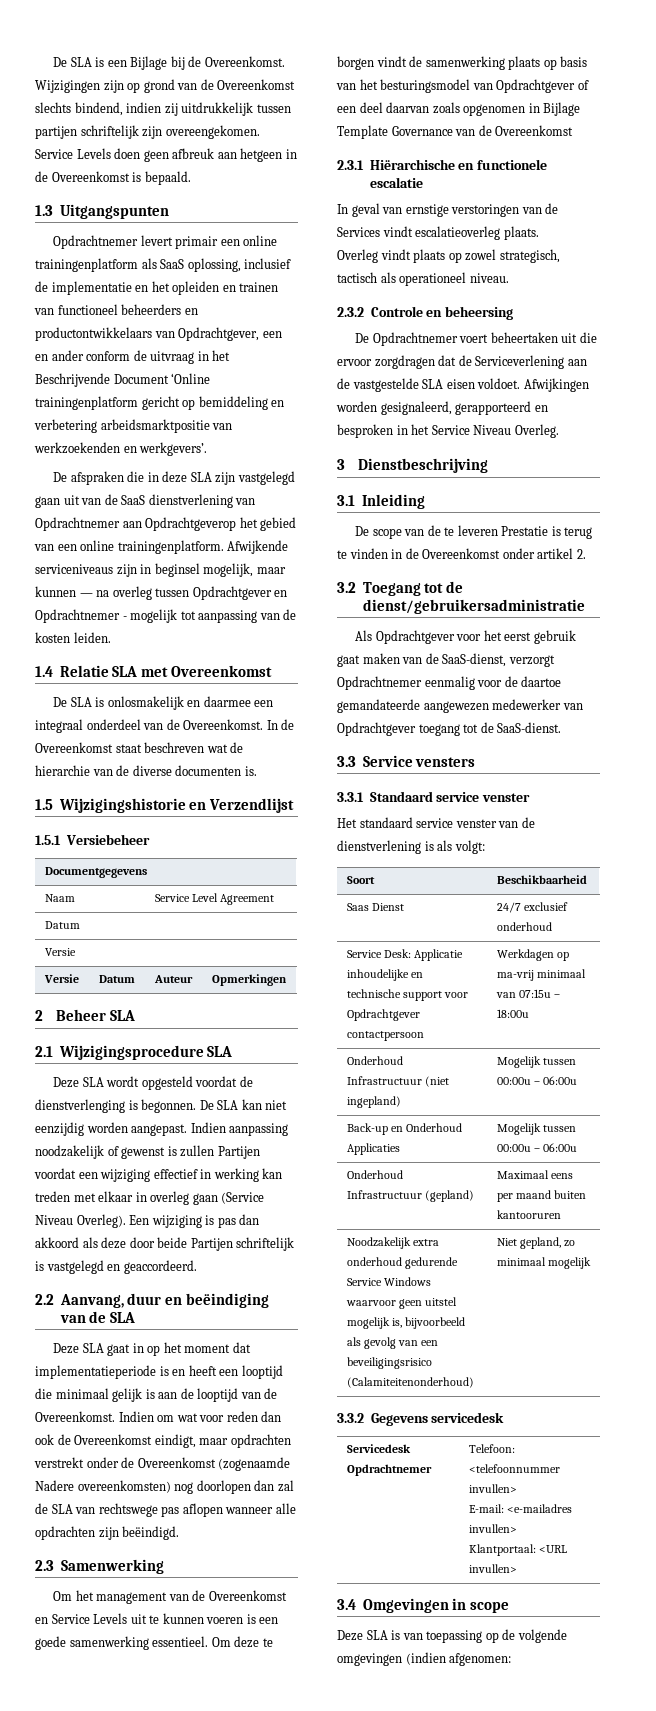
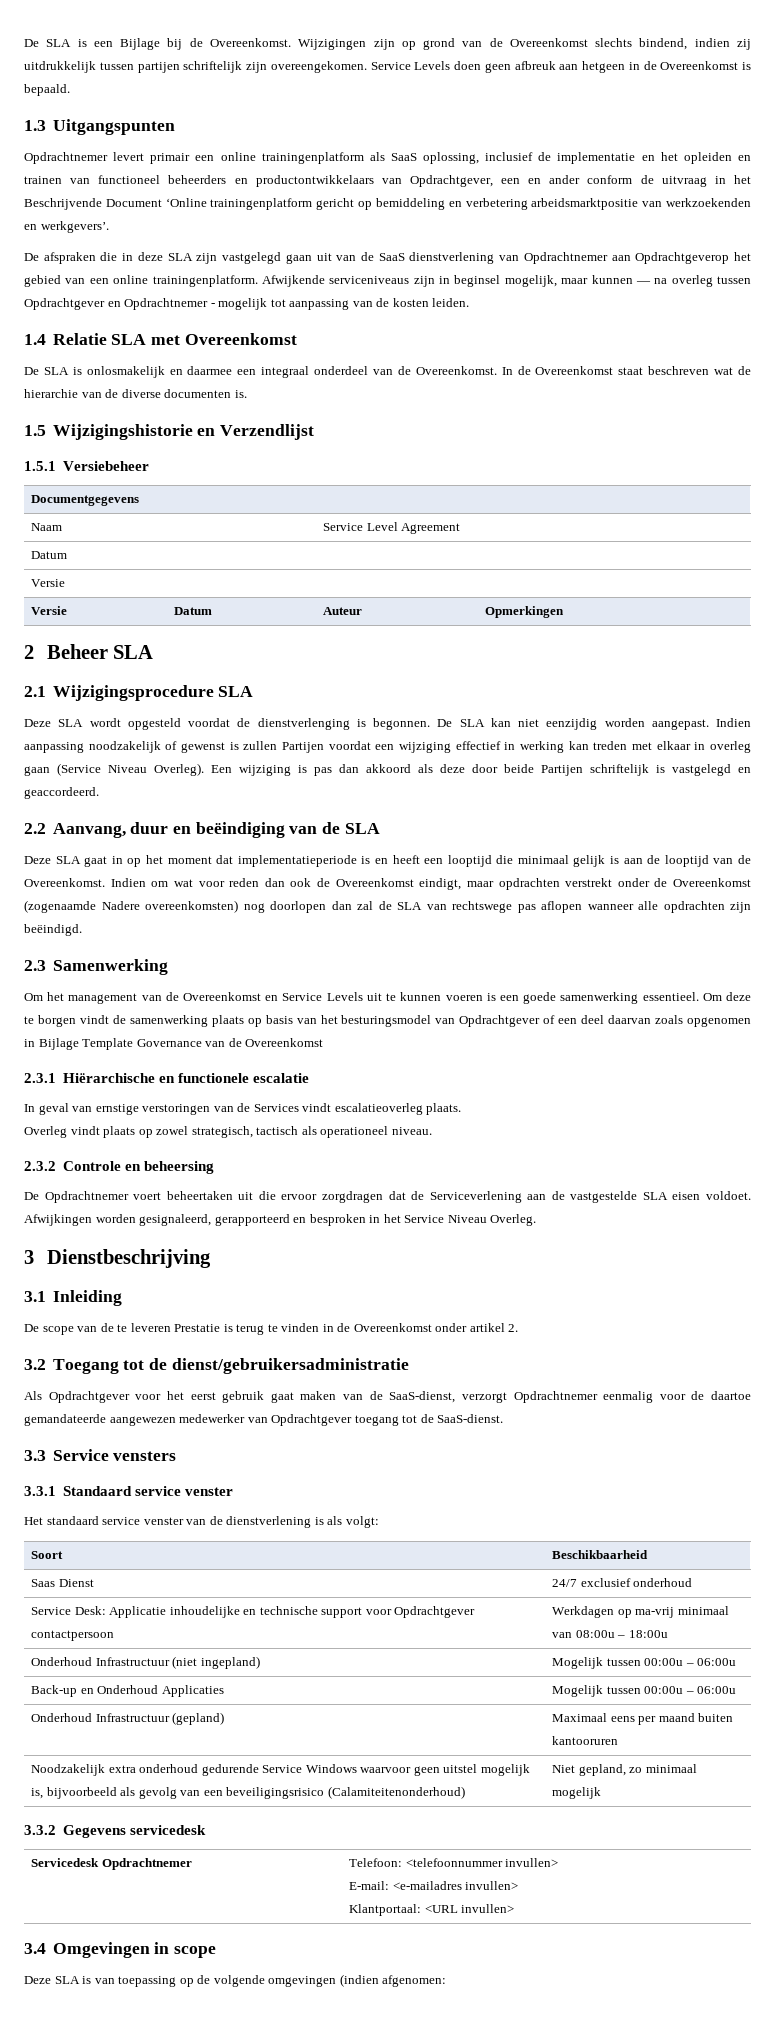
[518,989,551,998] 07:15u -> [575,1630,615,1638] 08:00u

